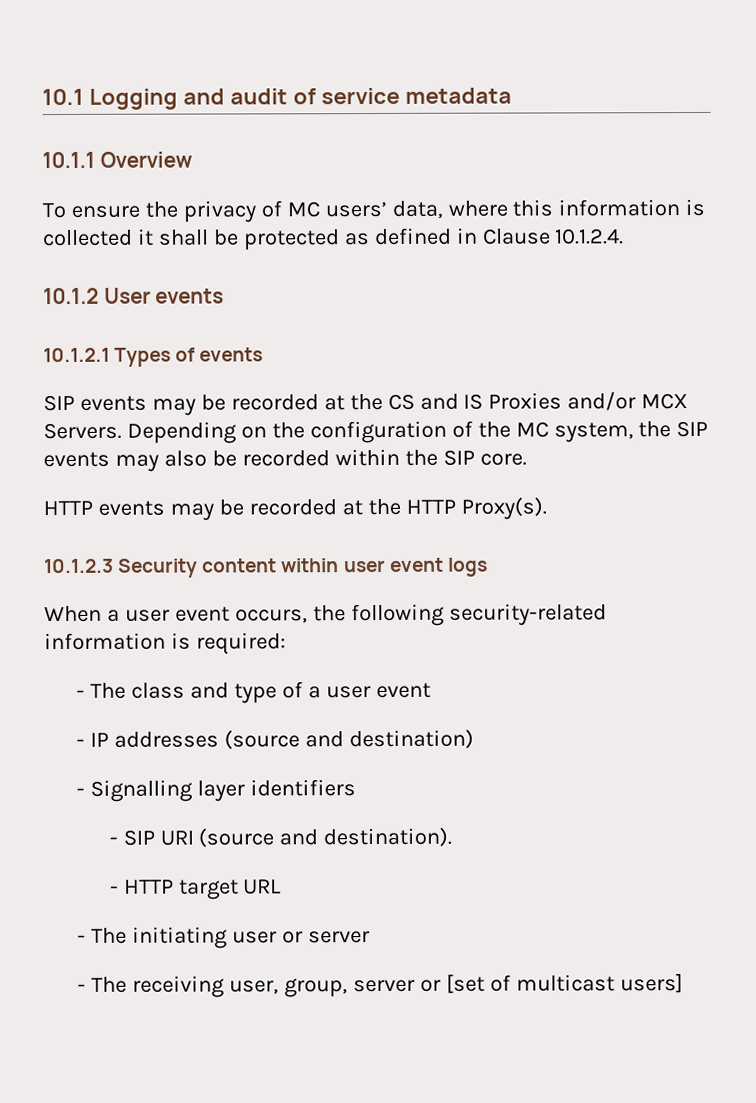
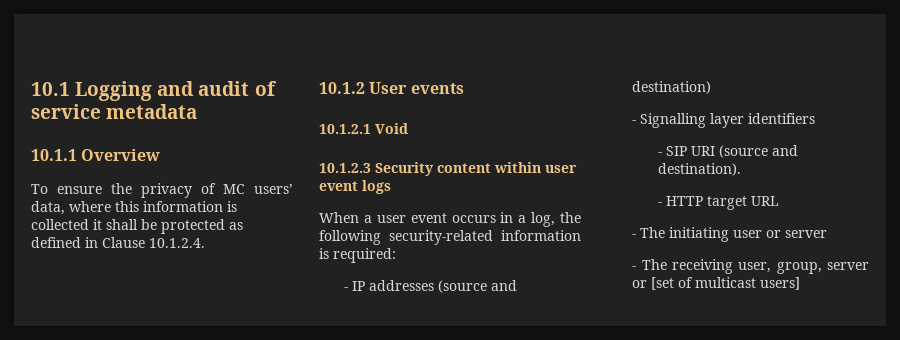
[114,347,264,367] [43,391,689,416] [43,420,709,444] [43,448,527,472] [43,497,547,521] Types of events // SIP events may be recorded at the CS and IS Proxies and/or MCX Servers. Depending on the configuration of the MC system, the SIP events may also be recorded within the SIP core. // HTTP events may be recorded at the HTTP Proxy(s). -> [375,123,408,134] Void
[234,609,308,624] occurs, -> [451,212,556,227] occurs in a log,
[76,681,431,704] // - The class and type of a user event -> (396, 255) none

